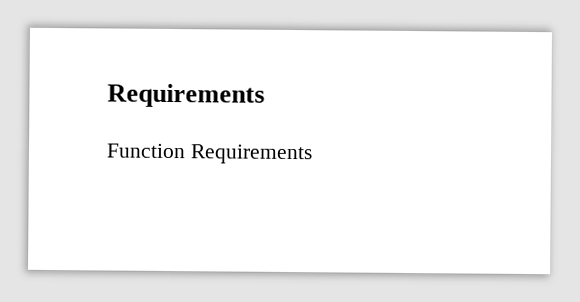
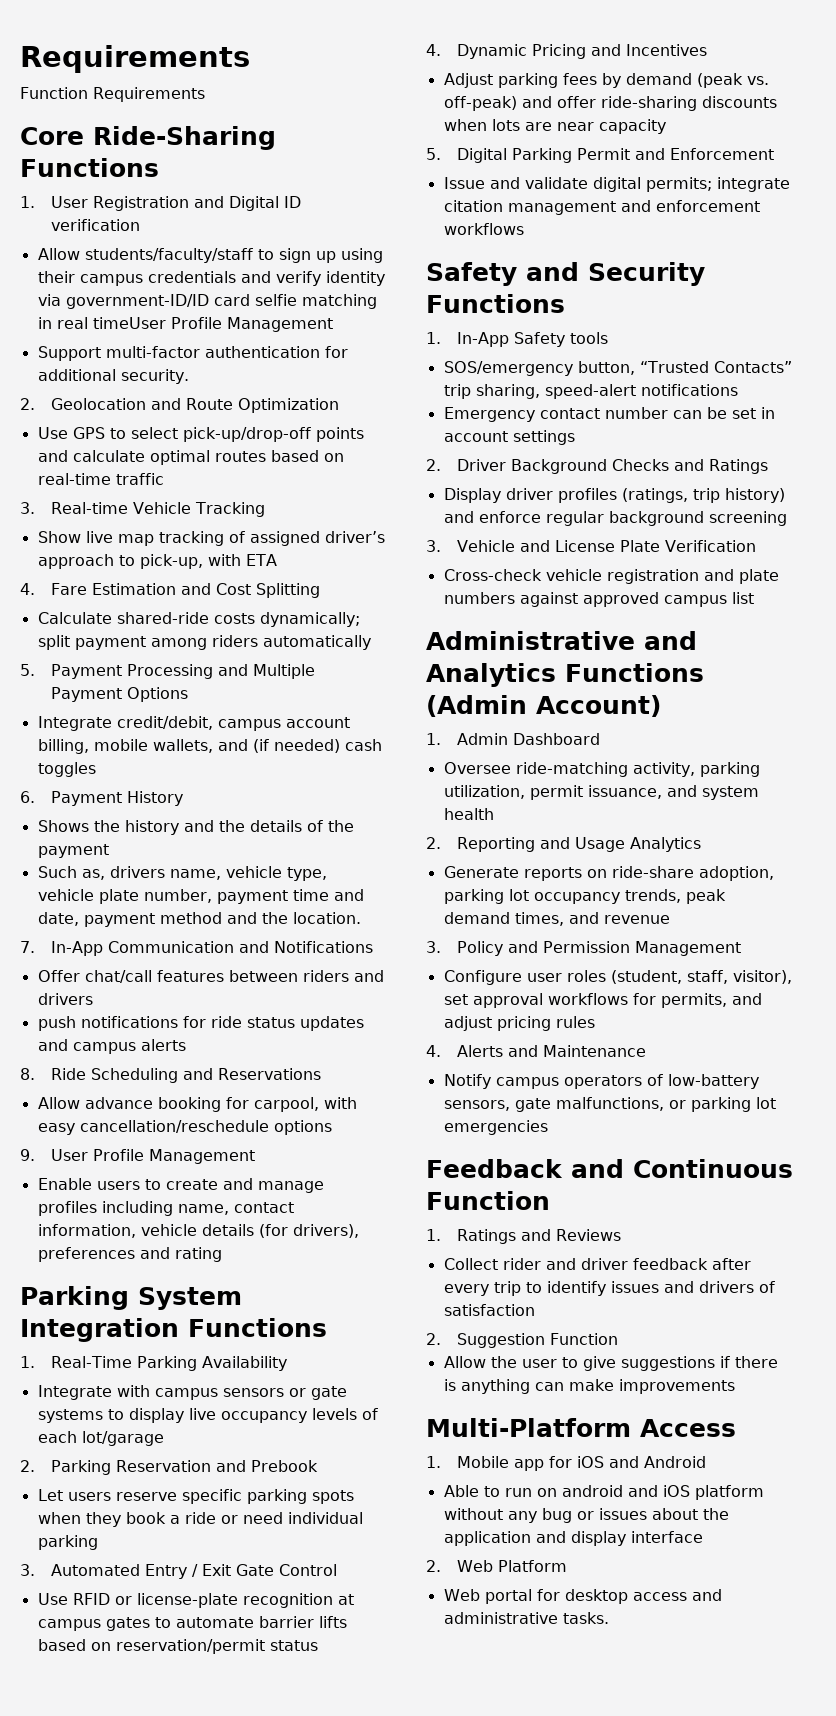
(313, 154) none -> [20,126,276,150] [20,158,159,177] [20,196,301,211] [50,219,140,231] [37,248,383,263] [37,271,385,286] [37,294,377,309] [37,317,333,332] [37,346,348,361] [37,369,189,384] [20,398,339,413] [37,427,364,442] [37,450,344,465] [37,473,164,485] [20,502,265,517] [37,531,385,546] [37,554,277,569] [20,583,320,598] [37,612,360,627] [37,635,371,650] [20,664,315,679] [50,687,188,702] [37,716,350,731] [37,739,382,754] [37,762,96,777] [20,791,183,806] [37,820,354,835] [37,844,109,858] [37,866,327,881] [37,889,364,904] [37,912,361,927] [20,941,373,956] [37,970,384,983] [37,993,93,1005] [37,1016,364,1031] [37,1039,186,1054] [20,1068,321,1083] [37,1097,357,1112] [37,1120,332,1135] [20,1149,255,1164] [37,1178,324,1193] [37,1201,294,1216] [37,1224,359,1238] [37,1247,222,1262] [20,1286,242,1310] [20,1318,327,1342] [20,1356,287,1371] [37,1385,347,1400] [37,1408,378,1423] [37,1431,164,1446] [20,1460,318,1475] [37,1489,354,1504] [37,1512,363,1527] [37,1535,98,1550] [20,1564,337,1579] [37,1593,354,1608] [37,1616,347,1631] [37,1639,318,1654] [426,44,707,59] [443,73,769,88] [443,96,777,111] [443,119,666,134] [426,148,774,163] [443,177,790,192] [443,200,760,215] [443,223,524,235] [426,262,705,286] [426,294,565,313] [426,332,608,347] [443,361,792,376] [443,384,738,399] [443,407,775,422] [443,430,575,445] [426,459,768,474] [443,488,785,503] [443,511,787,526] [426,540,756,552] [443,569,779,584] [443,592,754,607] [426,631,697,650] [426,663,704,687] [426,695,661,717] [426,733,600,745] [443,762,760,777] [443,785,759,800] [443,808,494,820] [426,837,701,852] [443,866,774,881] [443,889,726,904] [443,912,670,926] [426,941,741,956] [443,970,792,985] [443,993,762,1008] [443,1016,595,1031] [426,1045,646,1057] [443,1074,759,1089] [443,1097,776,1112] [443,1120,548,1135] [426,1159,793,1178] [426,1191,550,1210] [426,1229,621,1244] [443,1258,751,1270] [443,1281,775,1296] [443,1304,535,1316] [426,1333,618,1348] [443,1356,778,1371] [443,1379,735,1394] [426,1418,736,1437] [426,1456,706,1471] [443,1485,764,1500] [443,1508,729,1523] [443,1531,703,1546] [426,1560,567,1572] [443,1589,722,1604] [443,1612,609,1624] // Core Ride-Sharing Functions // 1. User Registration and Digital ID verification // Allow students/faculty/staff to sign up using their campus credentials and verify identity via government‐ID/ID card selfie matching in real timeUser Profile Management // Support multi-factor authentication for additional security. // 2. Geolocation and Route Optimization // Use GPS to select pick-up/drop-off points and calculate optimal routes based on real-time traffic // 3. Real-time Vehicle Tracking // Show live map tracking of assigned driver’s approach to pick-up, with ETA // 4. Fare Estimation and Cost Splitting // Calculate shared-ride costs dynamically; split payment among riders automatically // 5. Payment Processing and Multiple Payment Options // Integrate credit/debit, campus account billing, mobile wallets, and (if needed) cash toggles // 6. Payment History // Shows the history and the details of the payment // Such as, drivers name, vehicle type, vehicle plate number, payment time and date, payment method and the location. // 7. In-App Communication and Notifications // Offer chat/call features between riders and drivers // push notifications for ride status updates and campus alerts // 8. Ride Scheduling and Reservations // Allow advance booking for carpool, with easy cancellation/reschedule options // 9. User Profile Management // Enable users to create and manage profiles including name, contact information, vehicle details (for drivers), preferences and rating // Parking System Integration Functions // 1. Real-Time Parking Availability // Integrate with campus sensors or gate systems to display live occupancy levels of each lot/garage // 2. Parking Reservation and Prebook // Let users reserve specific parking spots when they book a ride or need individual parking // 3. Automated Entry / Exit Gate Control // Use RFID or license-plate recognition at campus gates to automate barrier lifts based on reservation/permit status // 4. Dynamic Pricing and Incentives // Adjust parking fees by demand (peak vs. off-peak) and offer ride-sharing discounts when lots are near capacity // 5. Digital Parking Permit and Enforcement // Issue and validate digital permits; integrate citation management and enforcement workflows // Safety and Security Functions // 1. In-App Safety tools // SOS/emergency button, “Trusted Contacts” trip sharing, speed-alert notifications // Emergency contact number can be set in account settings // 2. Driver Background Checks and Ratings // Display driver profiles (ratings, trip history) and enforce regular background screening // 3. Vehicle and License Plate Verification // Cross-check vehicle registration and plate numbers against approved campus list // Administrative and Analytics Functions (Admin Account) // 1. Admin Dashboard // Oversee ride-matching activity, parking utilization, permit issuance, and system health // 2. Reporting and Usage Analytics // Generate reports on ride-share adoption, parking lot occupancy trends, peak demand times, and revenue // 3. Policy and Permission Management // Configure user roles (student, staff, visitor), set approval workflows for permits, and adjust pricing rules // 4. Alerts and Maintenance // Notify campus operators of low-battery sensors, gate malfunctions, or parking lot emergencies // Feedback and Continuous Function // 1. Ratings and Reviews // Collect rider and driver feedback after every trip to identify issues and drivers of satisfaction // 2. Suggestion Function // Allow the user to give suggestions if there is anything can make improvements // Multi-Platform Access // 1. Mobile app for iOS and Android // Able to run on android and iOS platform without any bug or issues about the application and display interface // 2. Web Platform // Web portal for desktop access and administrative tasks.

